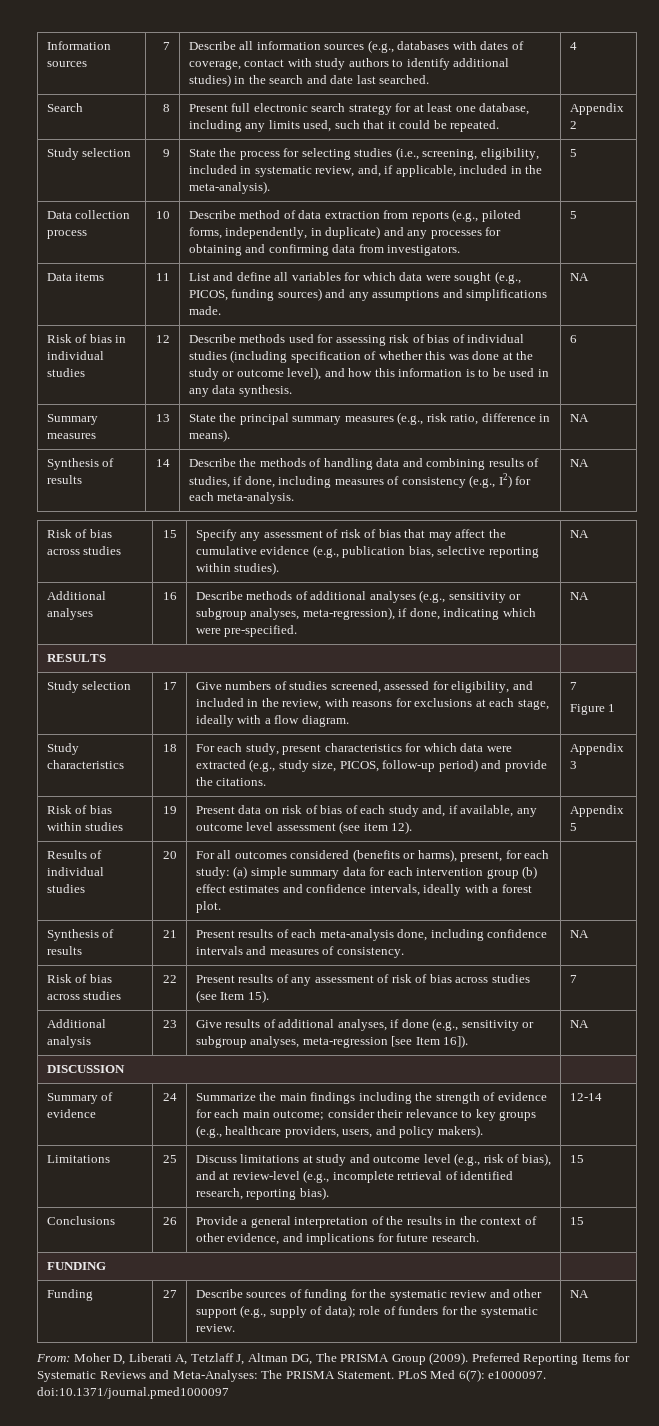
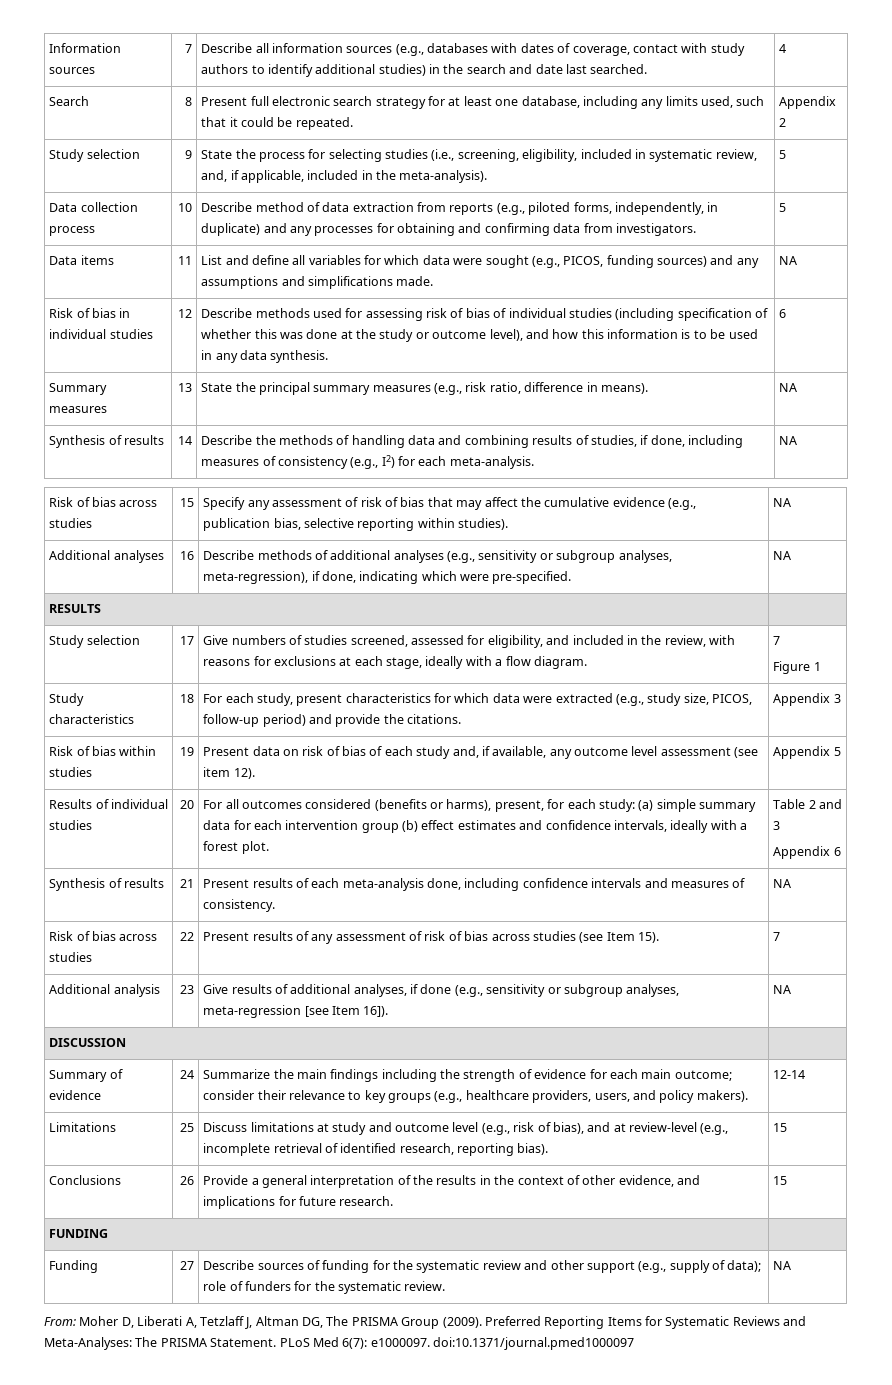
(221, 907) none -> [773,799,842,809] [773,821,781,830] [773,846,841,859] Table 2 and 3 // Appendix 6

